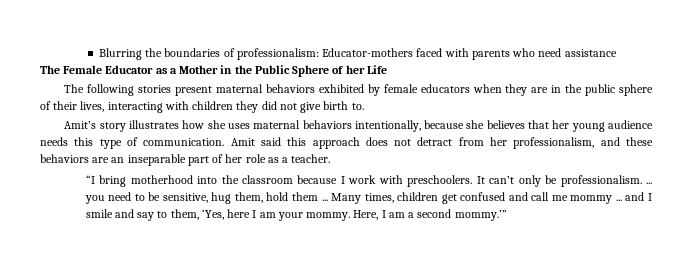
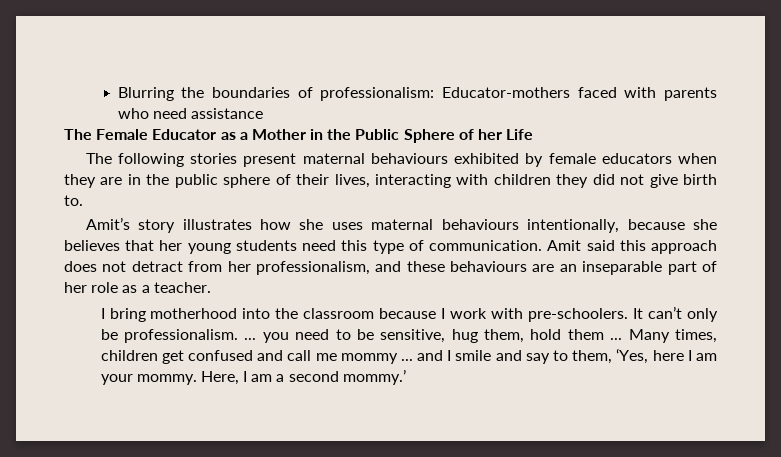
[266,84,316,93] behaviors -> [370,153,448,164] behaviours
[302,120,352,129] behaviors -> [441,219,519,230] behaviours
[608,120,653,129] [40,137,68,146] audience needs -> [235,240,337,251] students need
[40,154,89,163] behaviors -> [450,261,528,272] behaviours
[85,175,95,184] “I -> [100,308,105,319] I
[407,175,473,187] preschoolers. -> [528,308,629,322] pre-schoolers.
[454,210,507,221] mommy.’” -> [342,369,406,385] mommy.’

